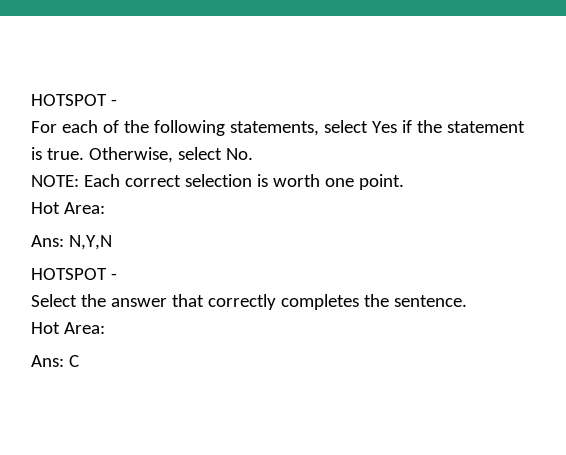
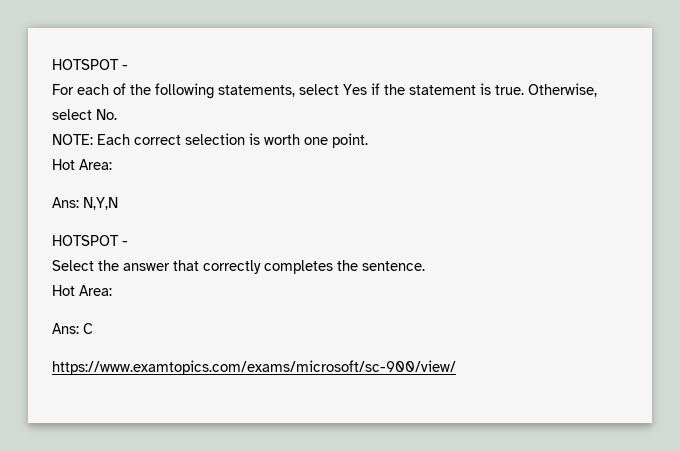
(79, 361) none -> [52,360,456,375] // https://www.examtopics.com/exams/microsoft/sc-900/view/

